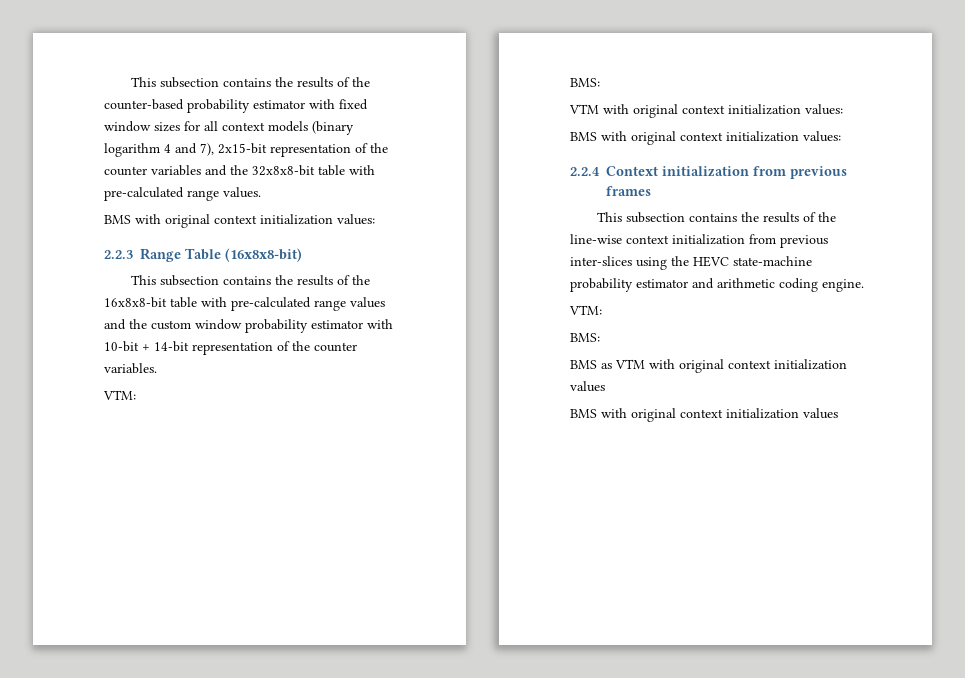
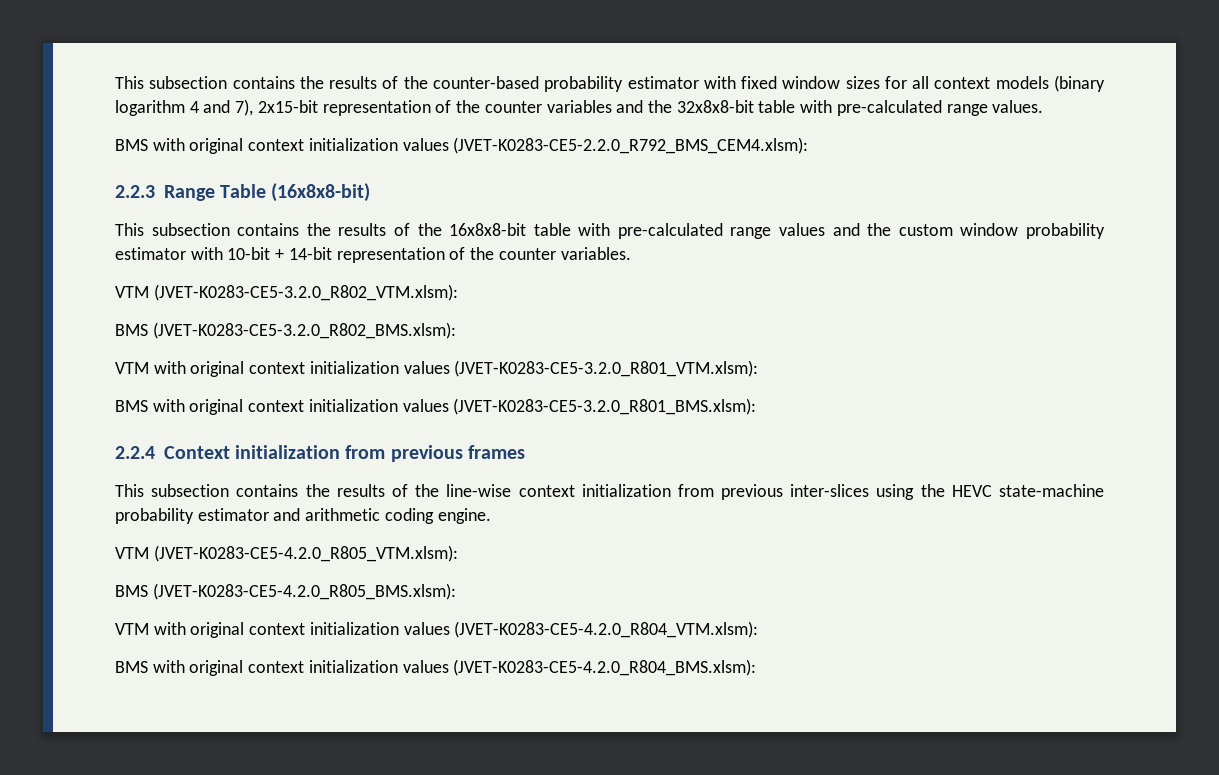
[337,214,375,225] values: -> [402,137,809,154] values (JVET-K0283-CE5-2.2.0_R792_BMS_CEM4.xlsm):
[103,390,136,400] [570,78,600,87] [569,104,843,118] [570,131,841,145] VTM: // BMS: // VTM with original context initialization values: // BMS with original context initialization values: -> [115,284,458,301] [115,322,456,339] [115,360,759,377] [115,398,757,415] VTM (JVET-K0283-CE5-3.2.0_R802_VTM.xlsm): // BMS (JVET-K0283-CE5-3.2.0_R802_BMS.xlsm): // VTM with original context initialization values (JVET-K0283-CE5-3.2.0_R801_VTM.xlsm): // BMS with original context initialization values (JVET-K0283-CE5-3.2.0_R801_BMS.xlsm):
[569,305,602,315] [570,333,600,342] [570,359,847,373] [570,381,605,392] [570,408,838,422] VTM: // BMS: // BMS as VTM with original context initialization values // BMS with original context initialization values -> [115,545,458,562] [115,583,456,600] [115,621,759,638] [115,659,757,676] VTM (JVET-K0283-CE5-4.2.0_R805_VTM.xlsm): // BMS (JVET-K0283-CE5-4.2.0_R805_BMS.xlsm): // VTM with original context initialization values (JVET-K0283-CE5-4.2.0_R804_VTM.xlsm): // BMS with original context initialization values (JVET-K0283-CE5-4.2.0_R804_BMS.xlsm):

